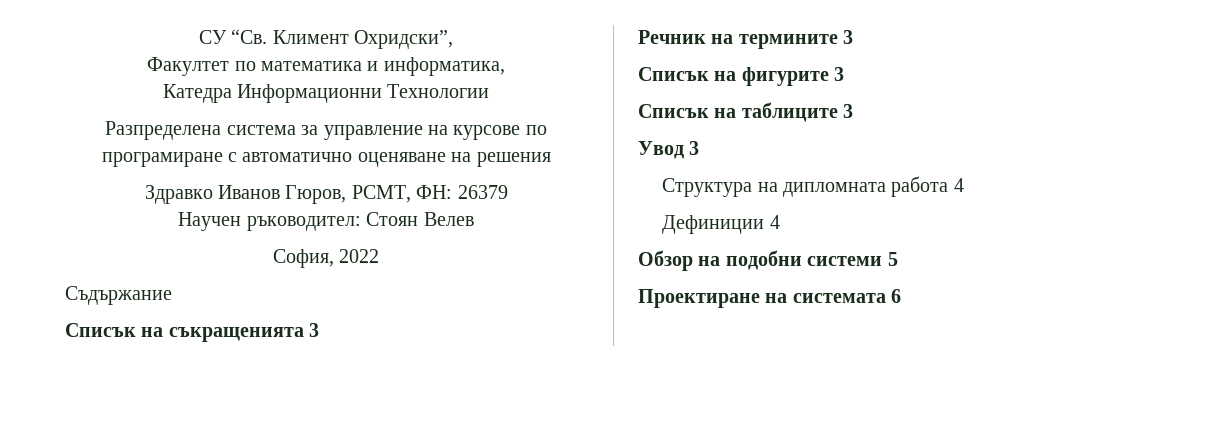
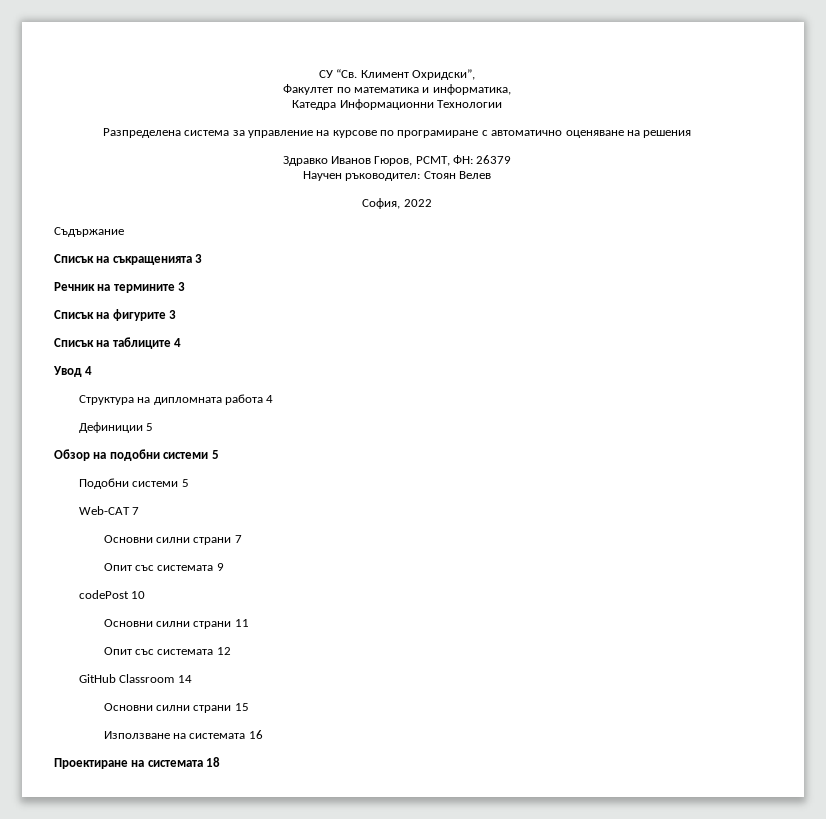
[843,104,854,118] 3 -> [174,338,182,347] 4
[689,141,700,155] 3 -> [85,366,93,375] 4
[769,215,780,229] 4 -> [146,423,154,431] 5
(898, 259) none -> [78,478,189,489] [78,506,140,515] [103,535,242,545] [103,563,224,571] [78,590,146,599] [103,619,249,629] [103,647,231,655] [78,674,192,683] [103,703,249,713] [103,730,263,739] // Подобни системи 5 // Web-CAT 7 // Основни силни страни 7 // Опит със системата 9 // codePost 10 // Основни силни страни 11 // Опит със системата 12 // GitHub Classroom 14 // Основни силни страни 15 // Използване на системата 16
[891,289,902,303] 6 -> [206,757,221,767] 18

